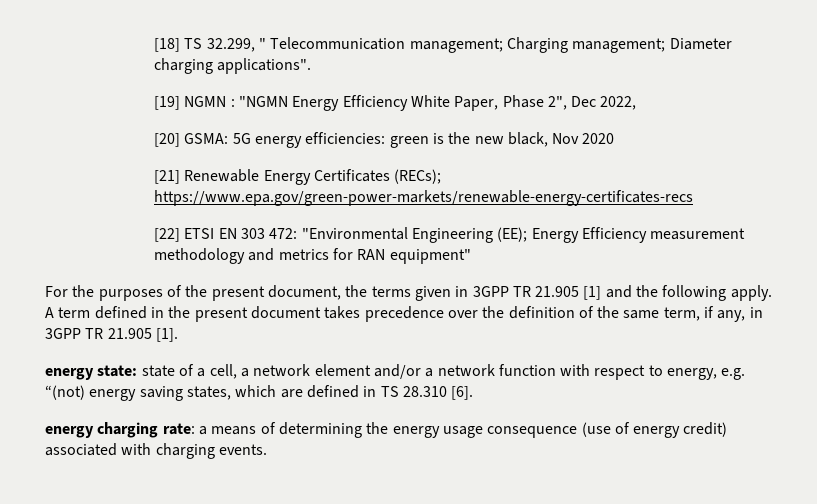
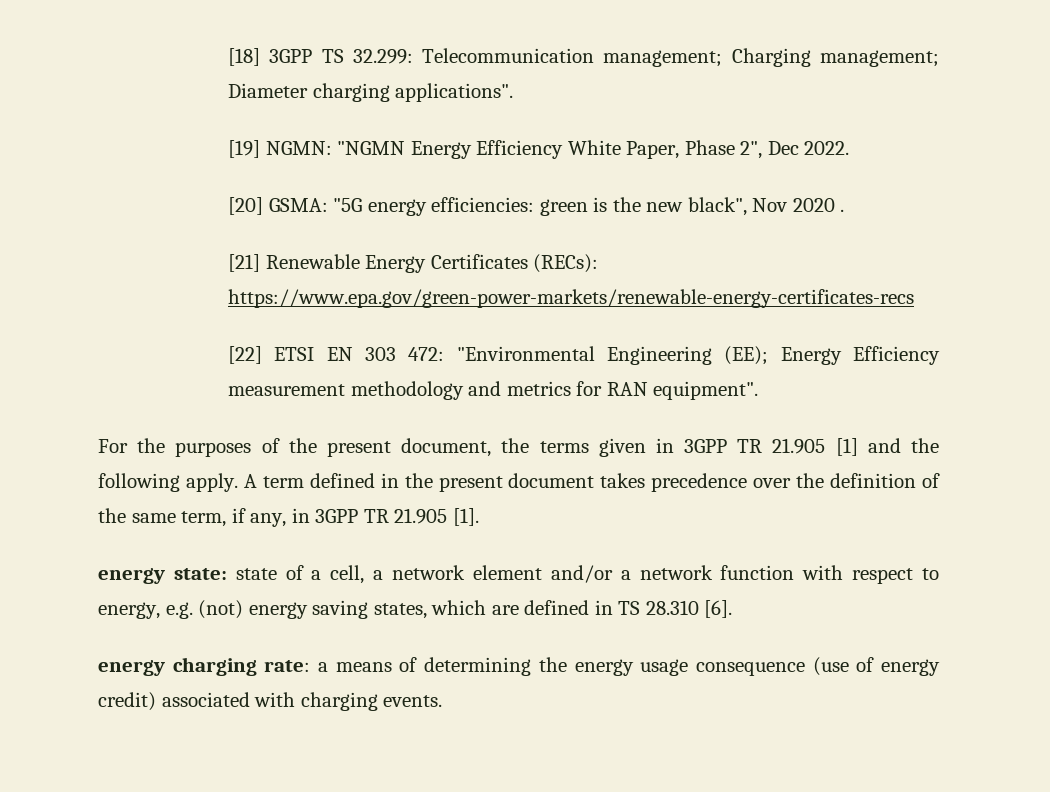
[184,38,266,52] TS 32.299, " -> [269,49,413,64] 3GPP TS 32.299:
[184,96,235,107] NGMN : -> [265,141,332,155] NGMN:
[600,96,637,110] 2022, -> [804,141,850,155] 2022.
[232,133,251,144] 5G -> [333,198,363,212] "5G
[507,132,548,147] black, -> [687,197,747,216] black",
(615, 138) none -> [840,209,845,212] .
[394,169,442,184] (RECs); -> [533,254,599,273] (RECs):
[389,249,471,264] equipment" -> [653,381,759,400] equipment".
[45,385,85,400] “(not) -> [198,600,244,619] (not)

